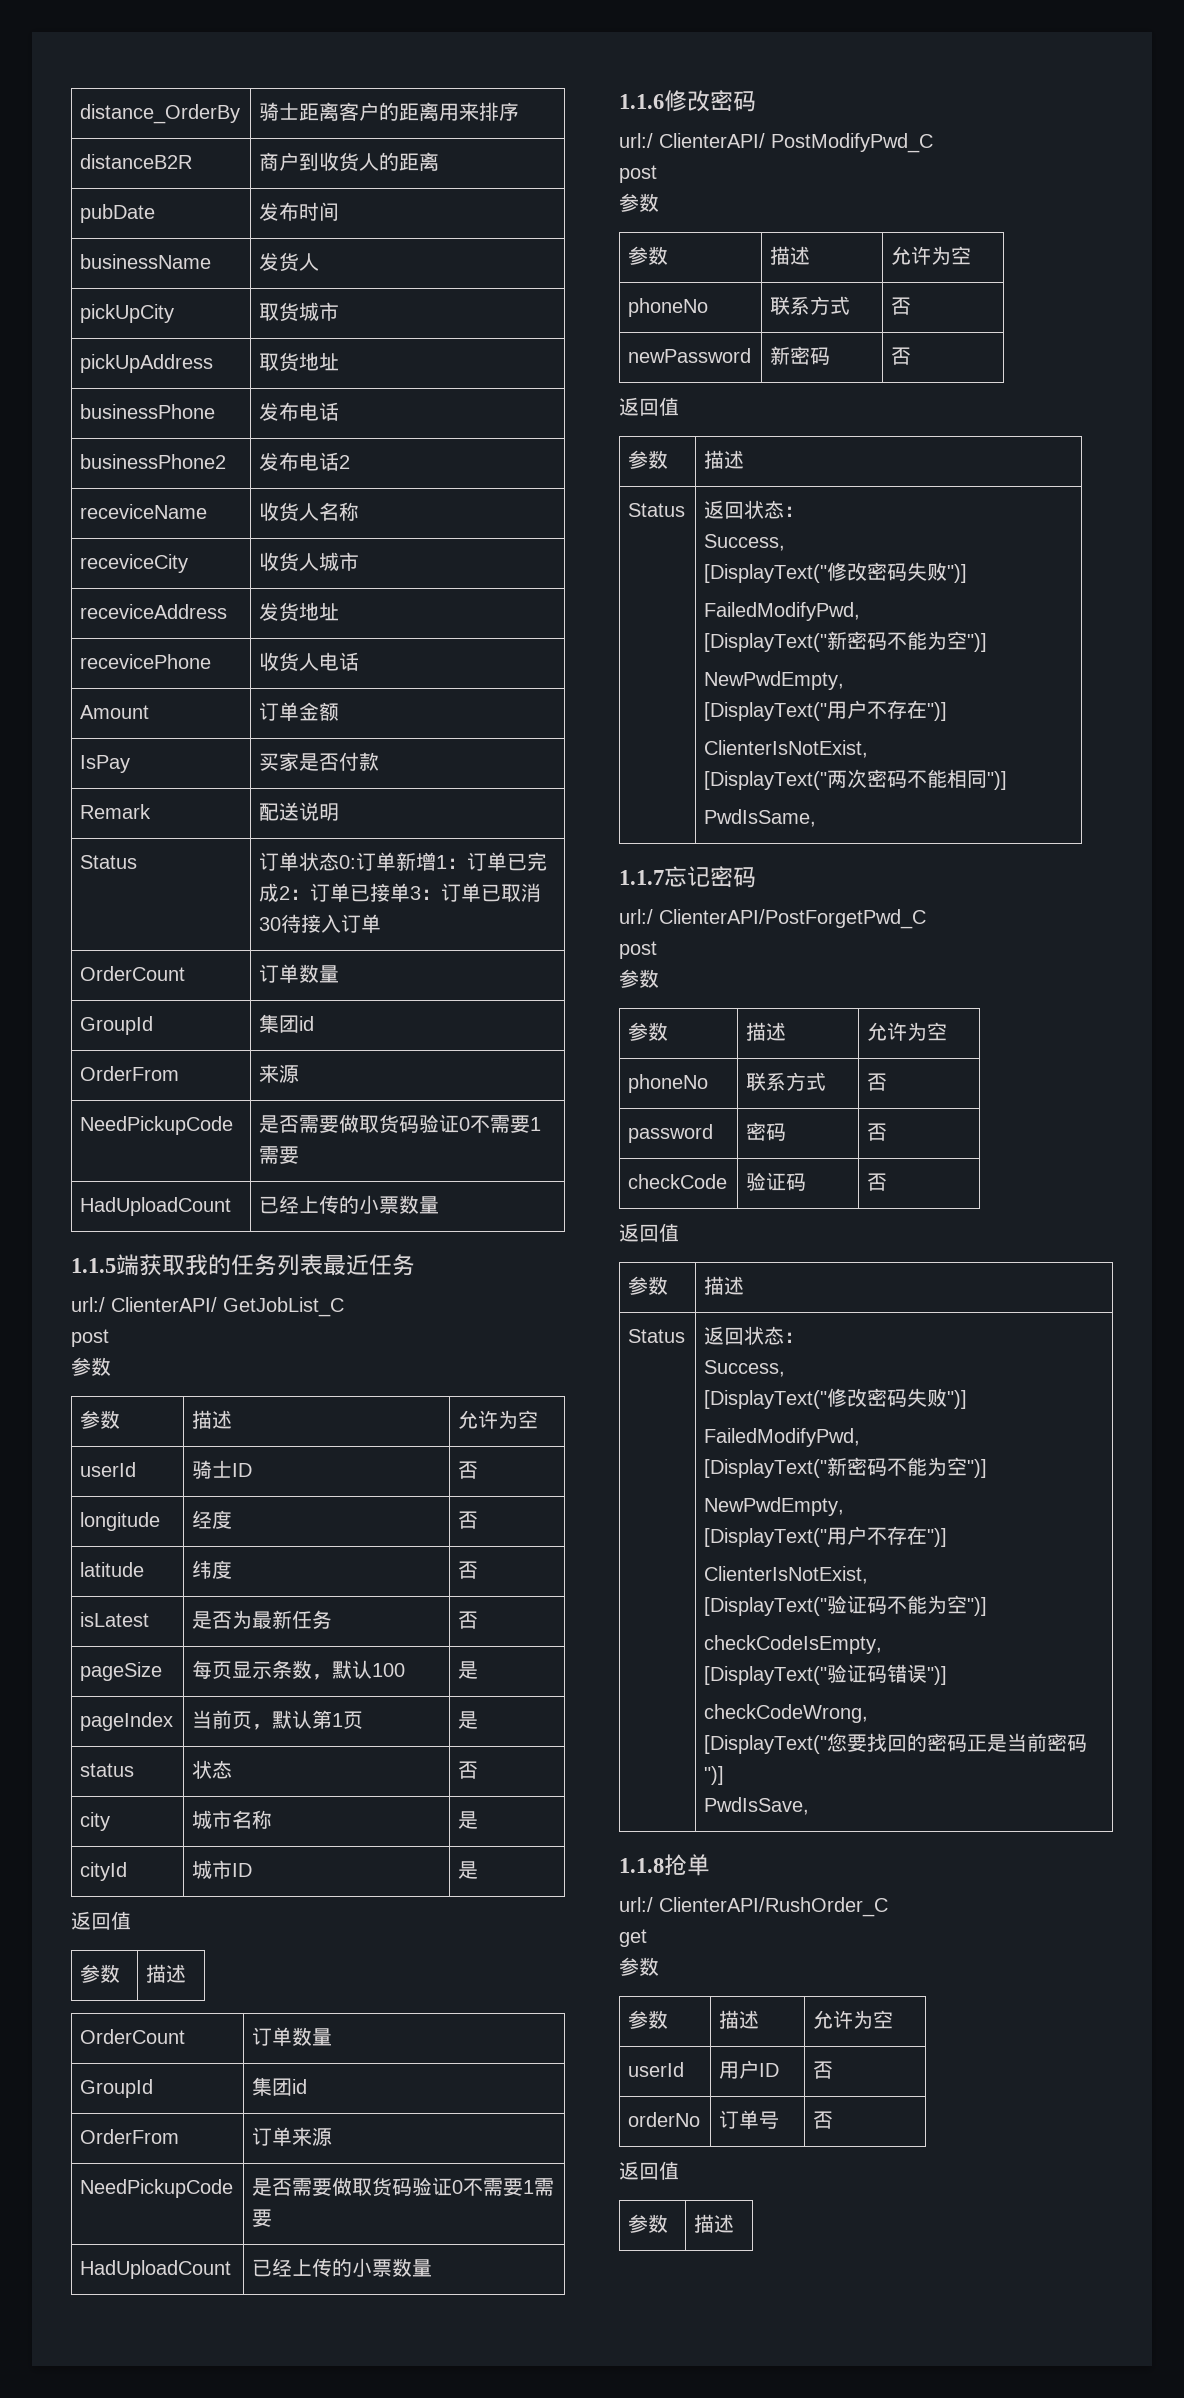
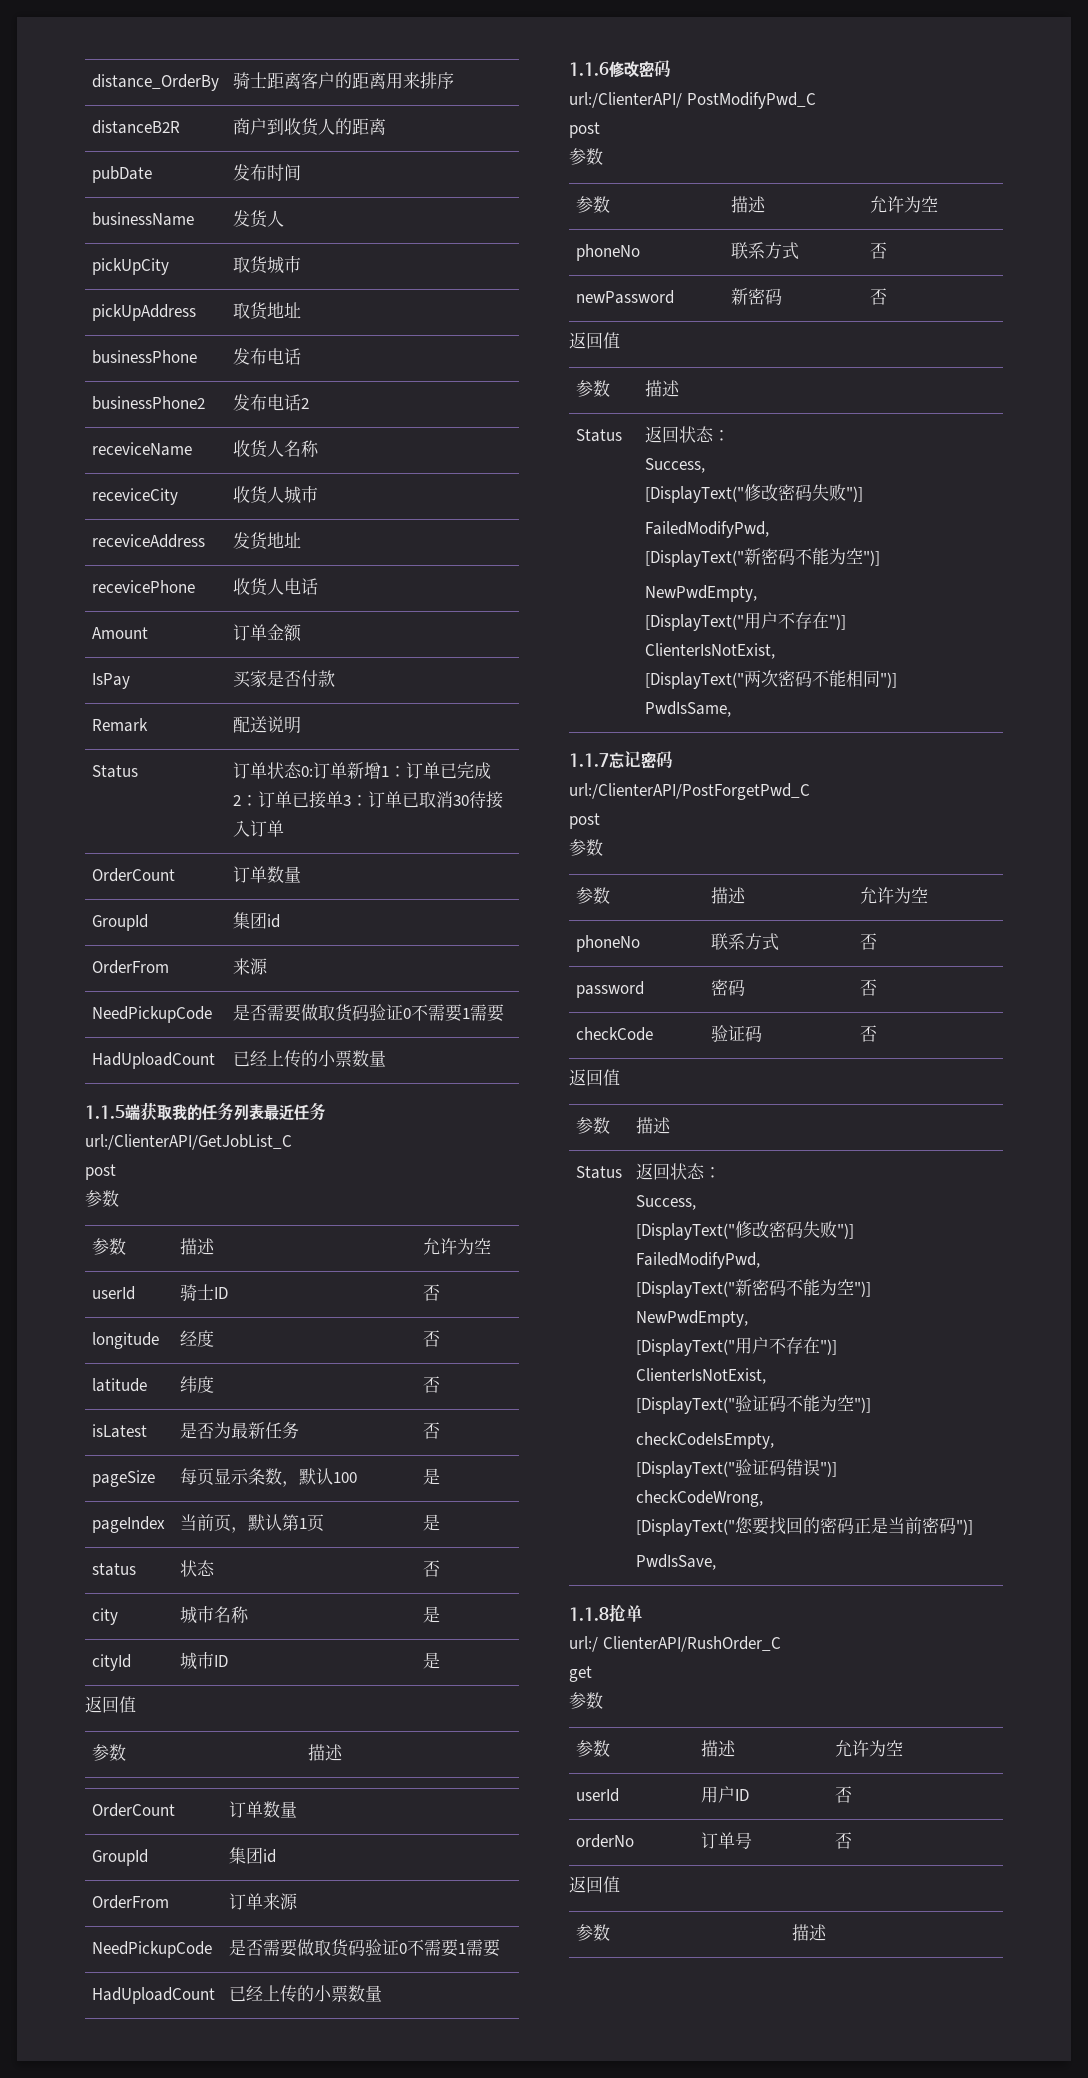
[71,1297,344,1317] url:/ ClienterAPI/ GetJobList_C -> [85,1134,292,1150] url:/ClienterAPI/GetJobList_C
[619,133,765,148] url:/ ClienterAPI/ -> [569,92,682,108] url:/ClienterAPI/
[619,909,926,929] url:/ ClienterAPI/PostForgetPwd_C -> [569,783,810,800] url:/ClienterAPI/PostForgetPwd_C

